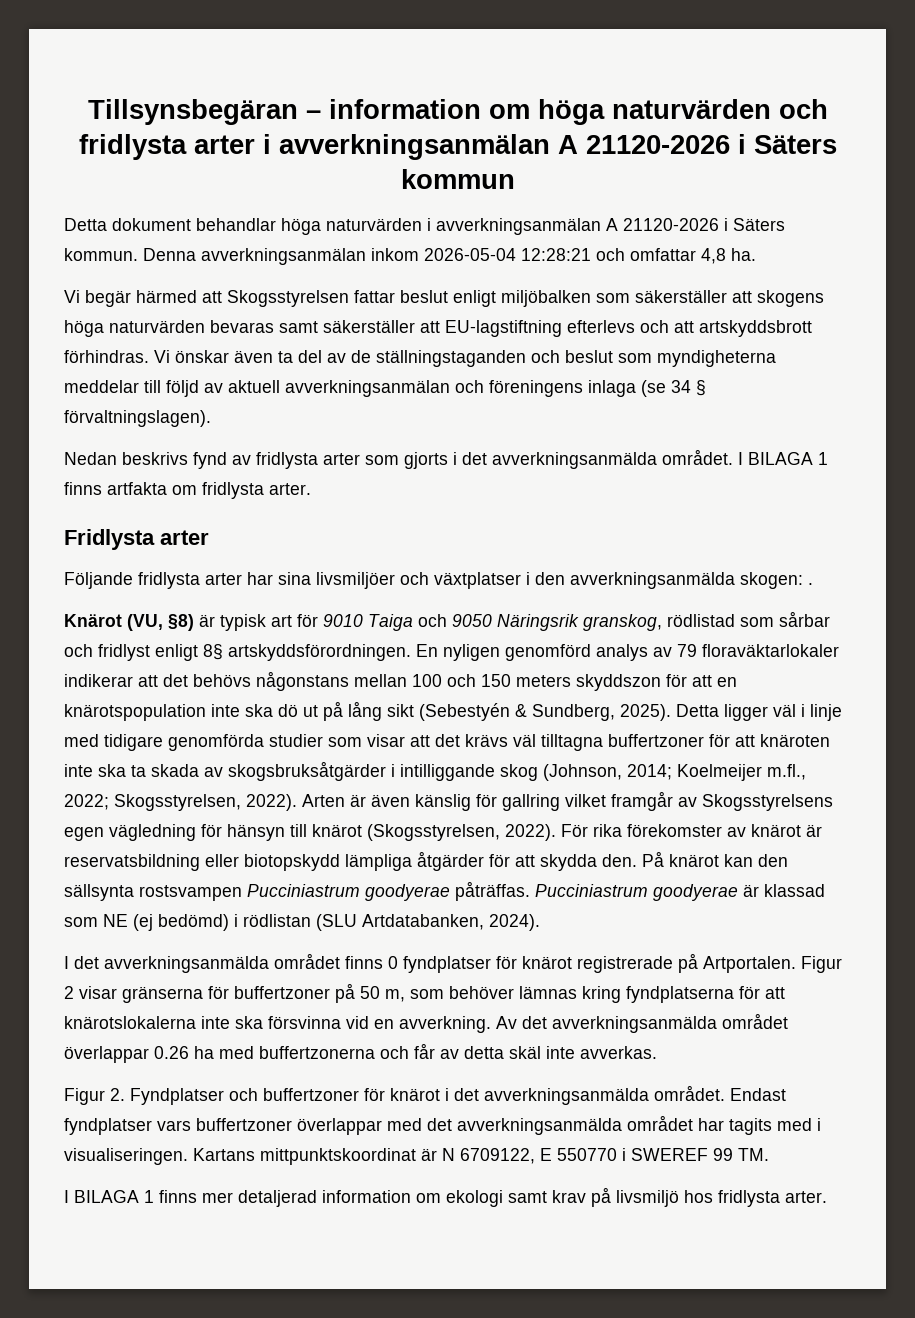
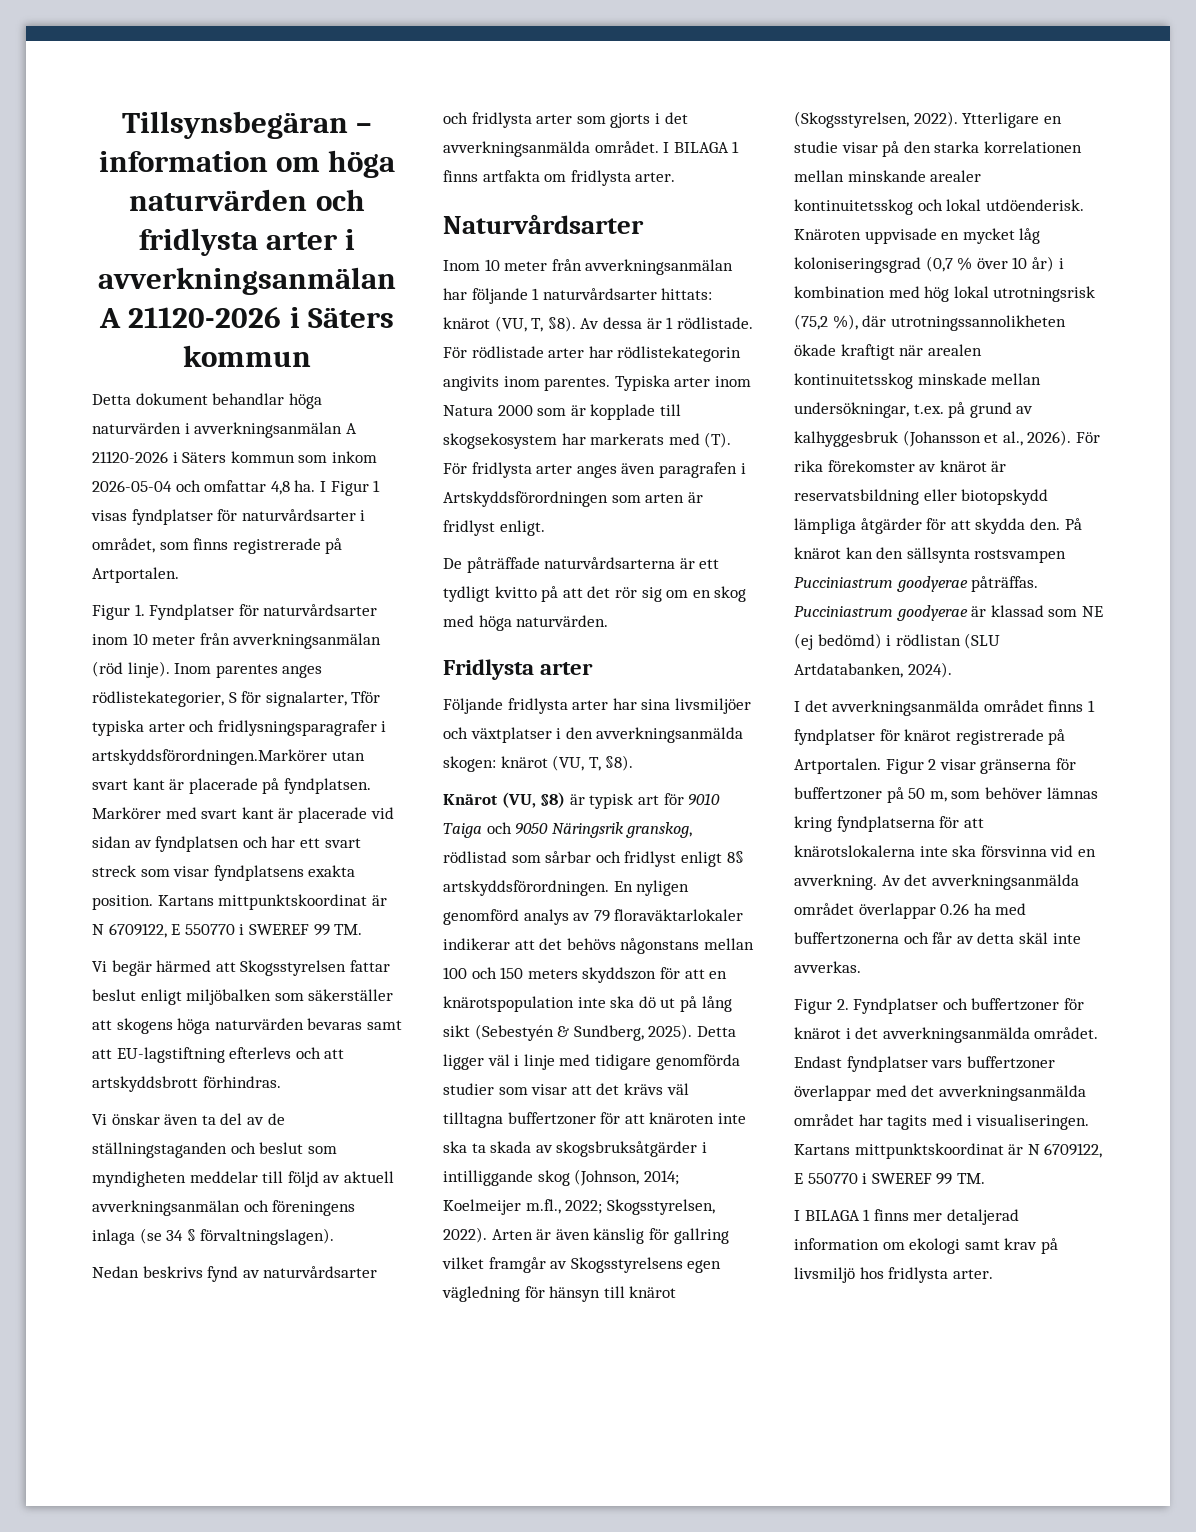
[64,248,366,265] kommun. Denna avverkningsanmälan -> [230,451,328,463] kommun som
[521,248,591,261] 12:28:21 -> (172, 486) none
(756, 254) none -> [319,480,381,496] [91,509,366,525] [92,538,343,554] [92,567,179,583] [92,604,378,620] [92,633,382,649] [92,661,323,678] [92,691,381,707] [92,720,387,736] [92,749,365,765] [92,778,371,794] [92,807,394,823] [92,836,361,852] [92,865,356,881] [92,894,387,910] [92,923,363,938] I Figur 1 visas fyndplatser för naturvårdsarter i området, som finns registrerade på Artportalen. // Figur 1. Fyndplatser för naturvårdsarter inom 10 meter från avverkningsanmälan (röd linje). Inom parentes anges rödlistekategorier, S för signalarter, Tför typiska arter och fridlysningsparagrafer i artskyddsförordningen.Markörer utan svart kant är placerade på fyndplatsen. Markörer med svart kant är placerade vid sidan av fyndplatsen och har ett svart streck som visar fyndplatsens exakta position. Kartans mittpunktskoordinat är N 6709122, E 550770 i SWEREF 99 TM.
[323,320,415,333] säkerställer -> (402, 1025) none
(149, 356) none -> (281, 1082) //
[657,350,776,367] myndigheterna -> [92,1171,186,1187] myndigheten
(251, 460) none -> [263,1266,378,1278] [443,112,468,124] naturvårdsarter och
(311, 489) none -> [443,214,644,234] [443,259,734,275] [443,288,713,304] [443,316,753,332] [443,346,742,362] [443,375,751,391] [443,404,681,420] [443,432,732,449] [443,462,746,478] [443,491,703,507] [443,520,545,536] [443,557,720,573] [443,586,747,602] [443,615,609,631] // Naturvårdsarter // Inom 10 meter från avverkningsanmälan har följande 1 naturvårdsarter hittats: knärot (VU, T, §8). Av dessa är 1 rödlistade. För rödlistade arter har rödlistekategorin angivits inom parentes. Typiska arter inom Natura 2000 som är kopplade till skogsekosystem har markerats med (T). För fridlysta arter anges även paragrafen i Artskyddsförordningen som arten är fridlyst enligt. // De påträffade naturvårdsarterna är ett tydligt kvitto på att det rör sig om en skog med höga naturvärden.
[808,583,813,585] . -> [500,755,634,771] knärot (VU, T, §8).
(556, 832) none -> [962,112,1062,128] [794,141,1082,157] [794,170,982,182] [794,199,1084,215] [794,228,1041,244] [794,256,1064,273] [794,286,1096,302] [794,314,1066,331] [794,344,982,360] [794,373,1042,389] [794,402,1034,418] [794,430,1072,447] Ytterligare en studie visar på den starka korrelationen mellan minskande arealer kontinuitetsskog och lokal utdöenderisk. Knäroten uppvisade en mycket låg koloniseringsgrad (0,7 % över 10 år) i kombination med hög lokal utrotningsrisk (75,2 %), där utrotningssannolikheten ökade kraftigt när arealen kontinuitetsskog minskade mellan undersökningar, t.ex. på grund av kalhyggesbruk (Johansson et al., 2026).
[388,956,398,969] 0 -> [1087,700,1095,712] 1

